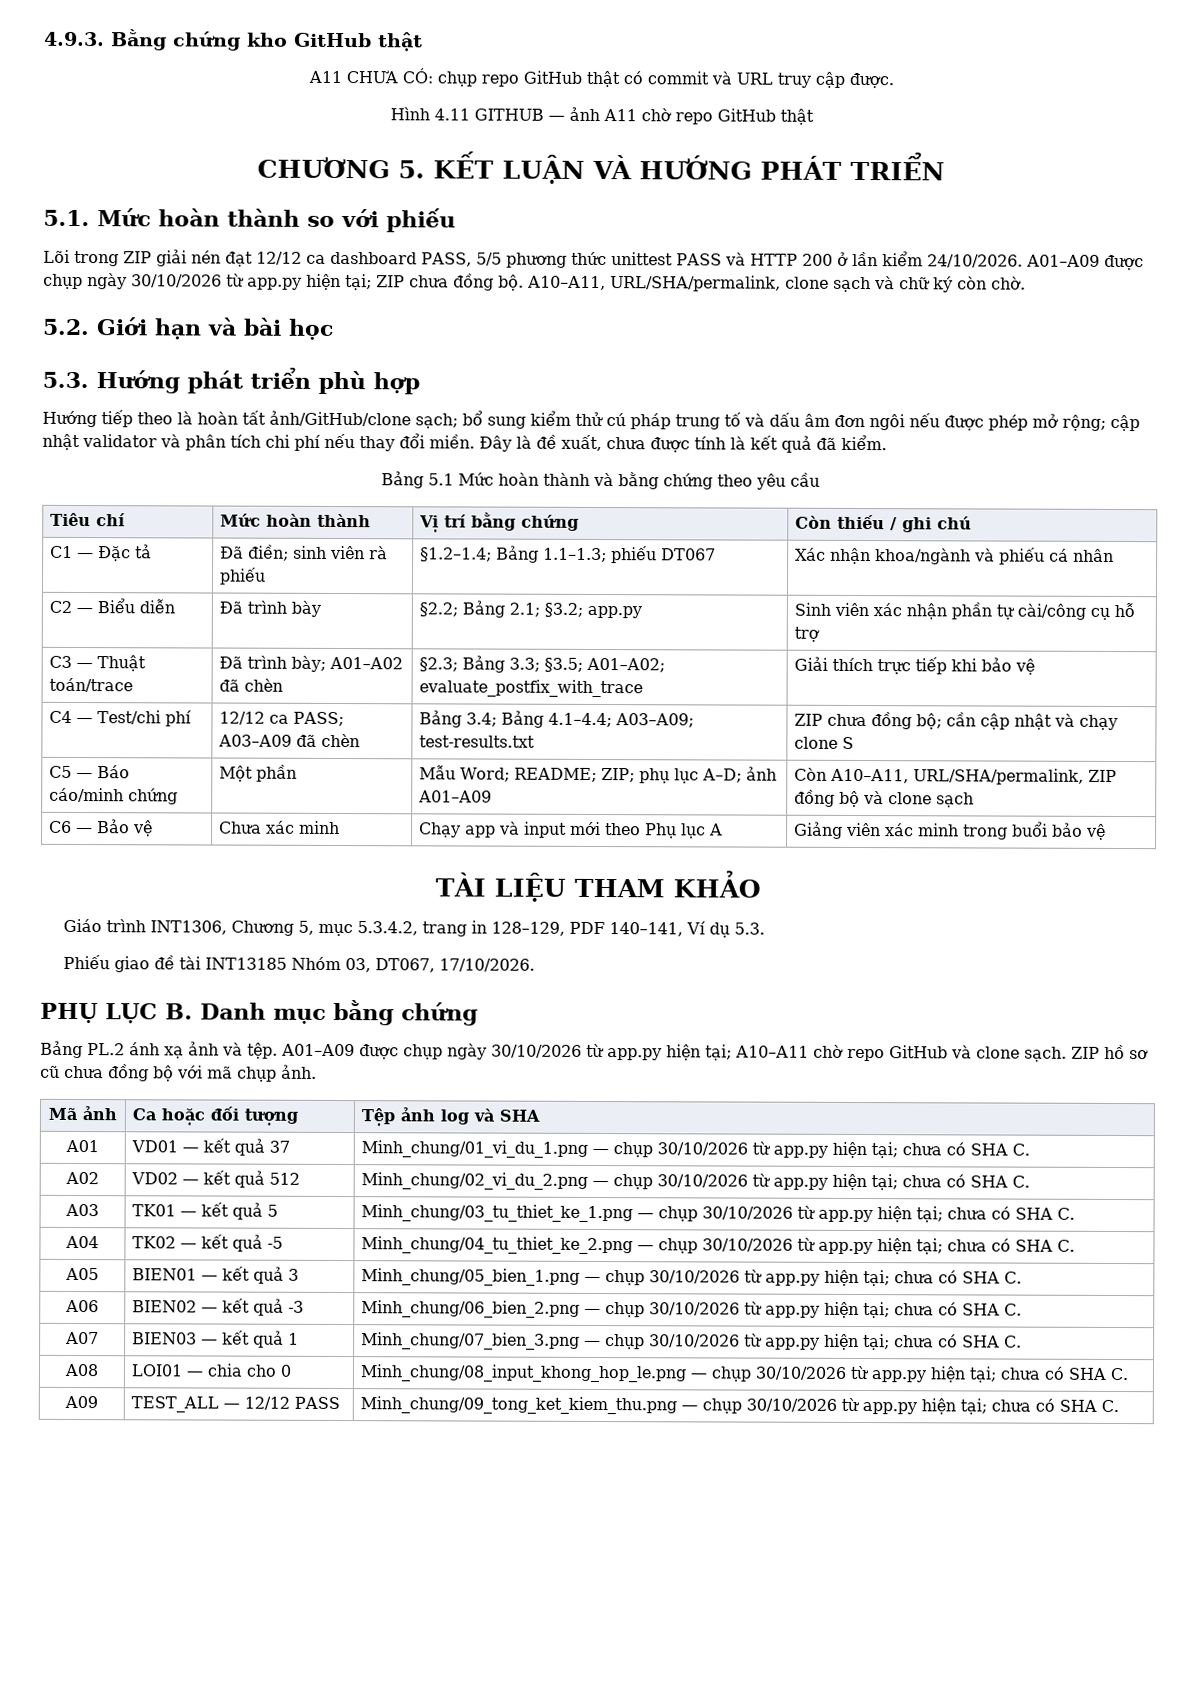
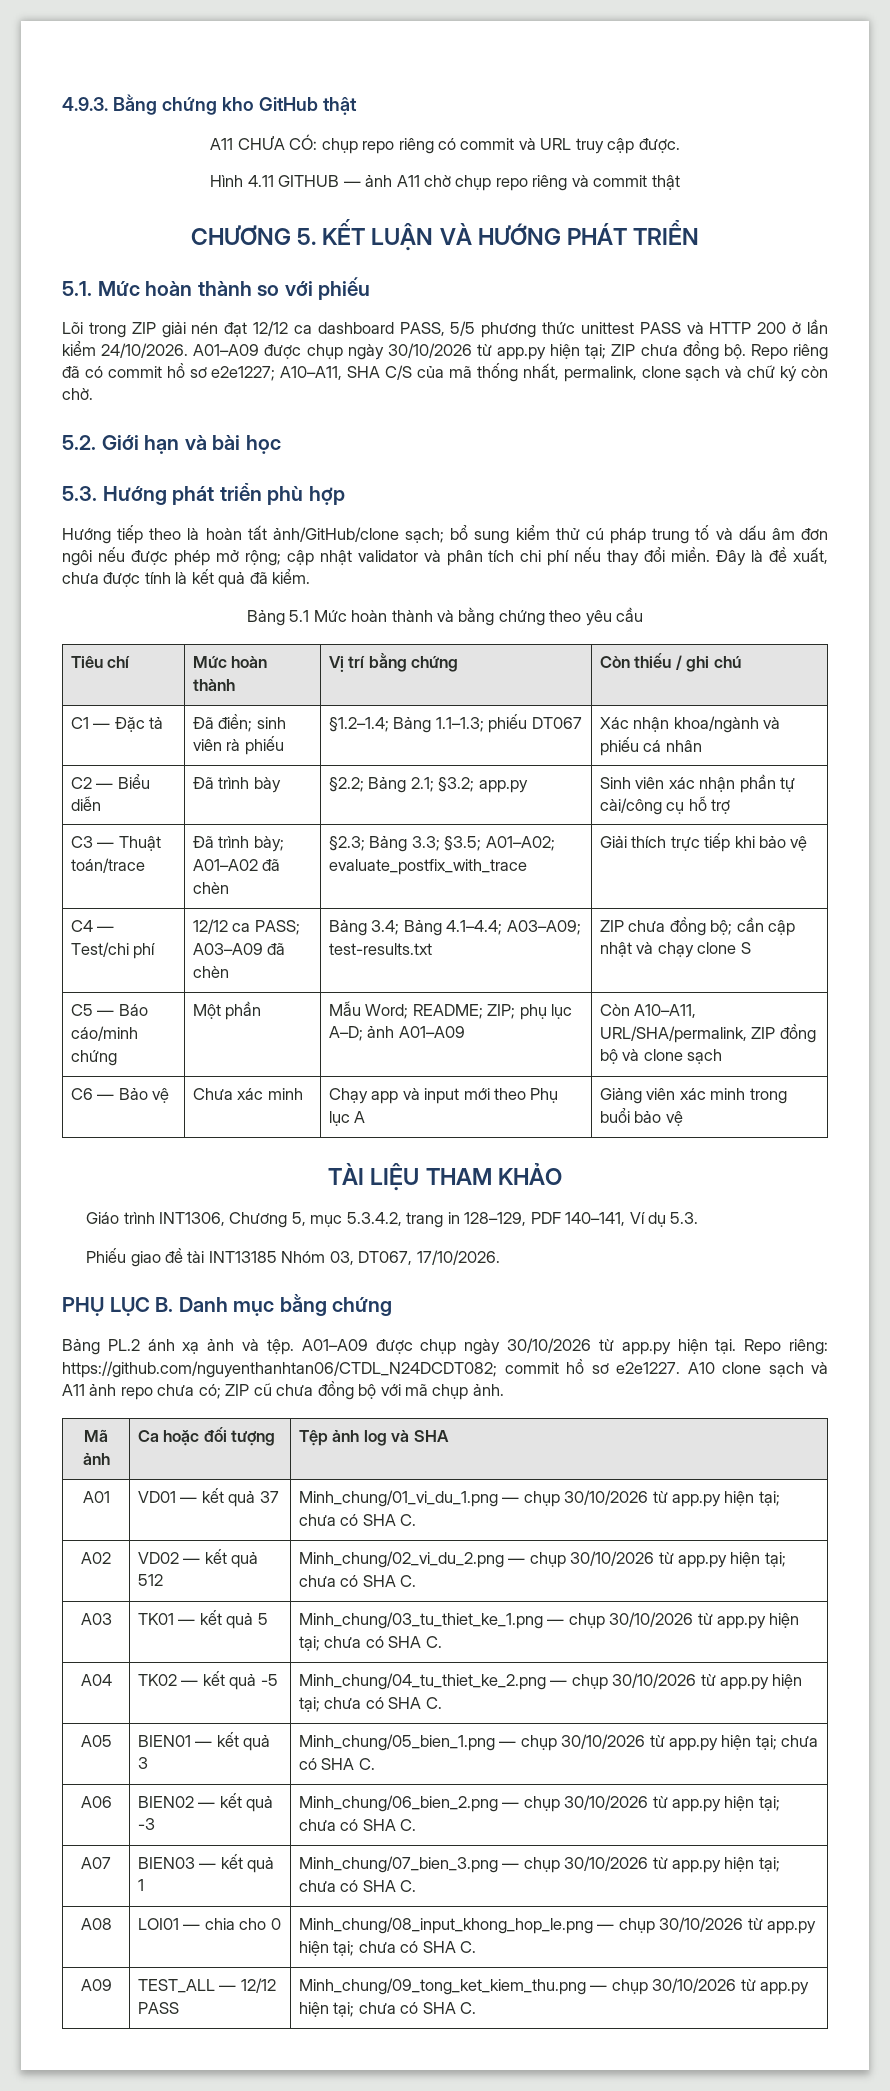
[522,70,620,88] GitHub thật -> [398,138,434,154] riêng
[674,108,776,125] repo GitHub -> [455,175,648,191] chụp repo riêng và commit
[527,275,781,292] A10–A11, URL/SHA/permalink, -> [750,344,828,360] [62,363,637,382] Repo riêng đã có commit hồ sơ e2e1227; A10–A11, SHA C/S của mã thống nhất, permalink,
[705,1044,1149,1062] tại; A10–A11 chờ repo GitHub và clone sạch. ZIP hồ sơ -> [715,1339,829,1355] [62,1359,828,1378] [62,1384,250,1400] tại. Repo riêng: https://github.com/nguyenthanhtan06/CTDL_N24DCDT082; commit hồ sơ e2e1227. A10 clone sạch và A11 ảnh repo chưa có; ZIP

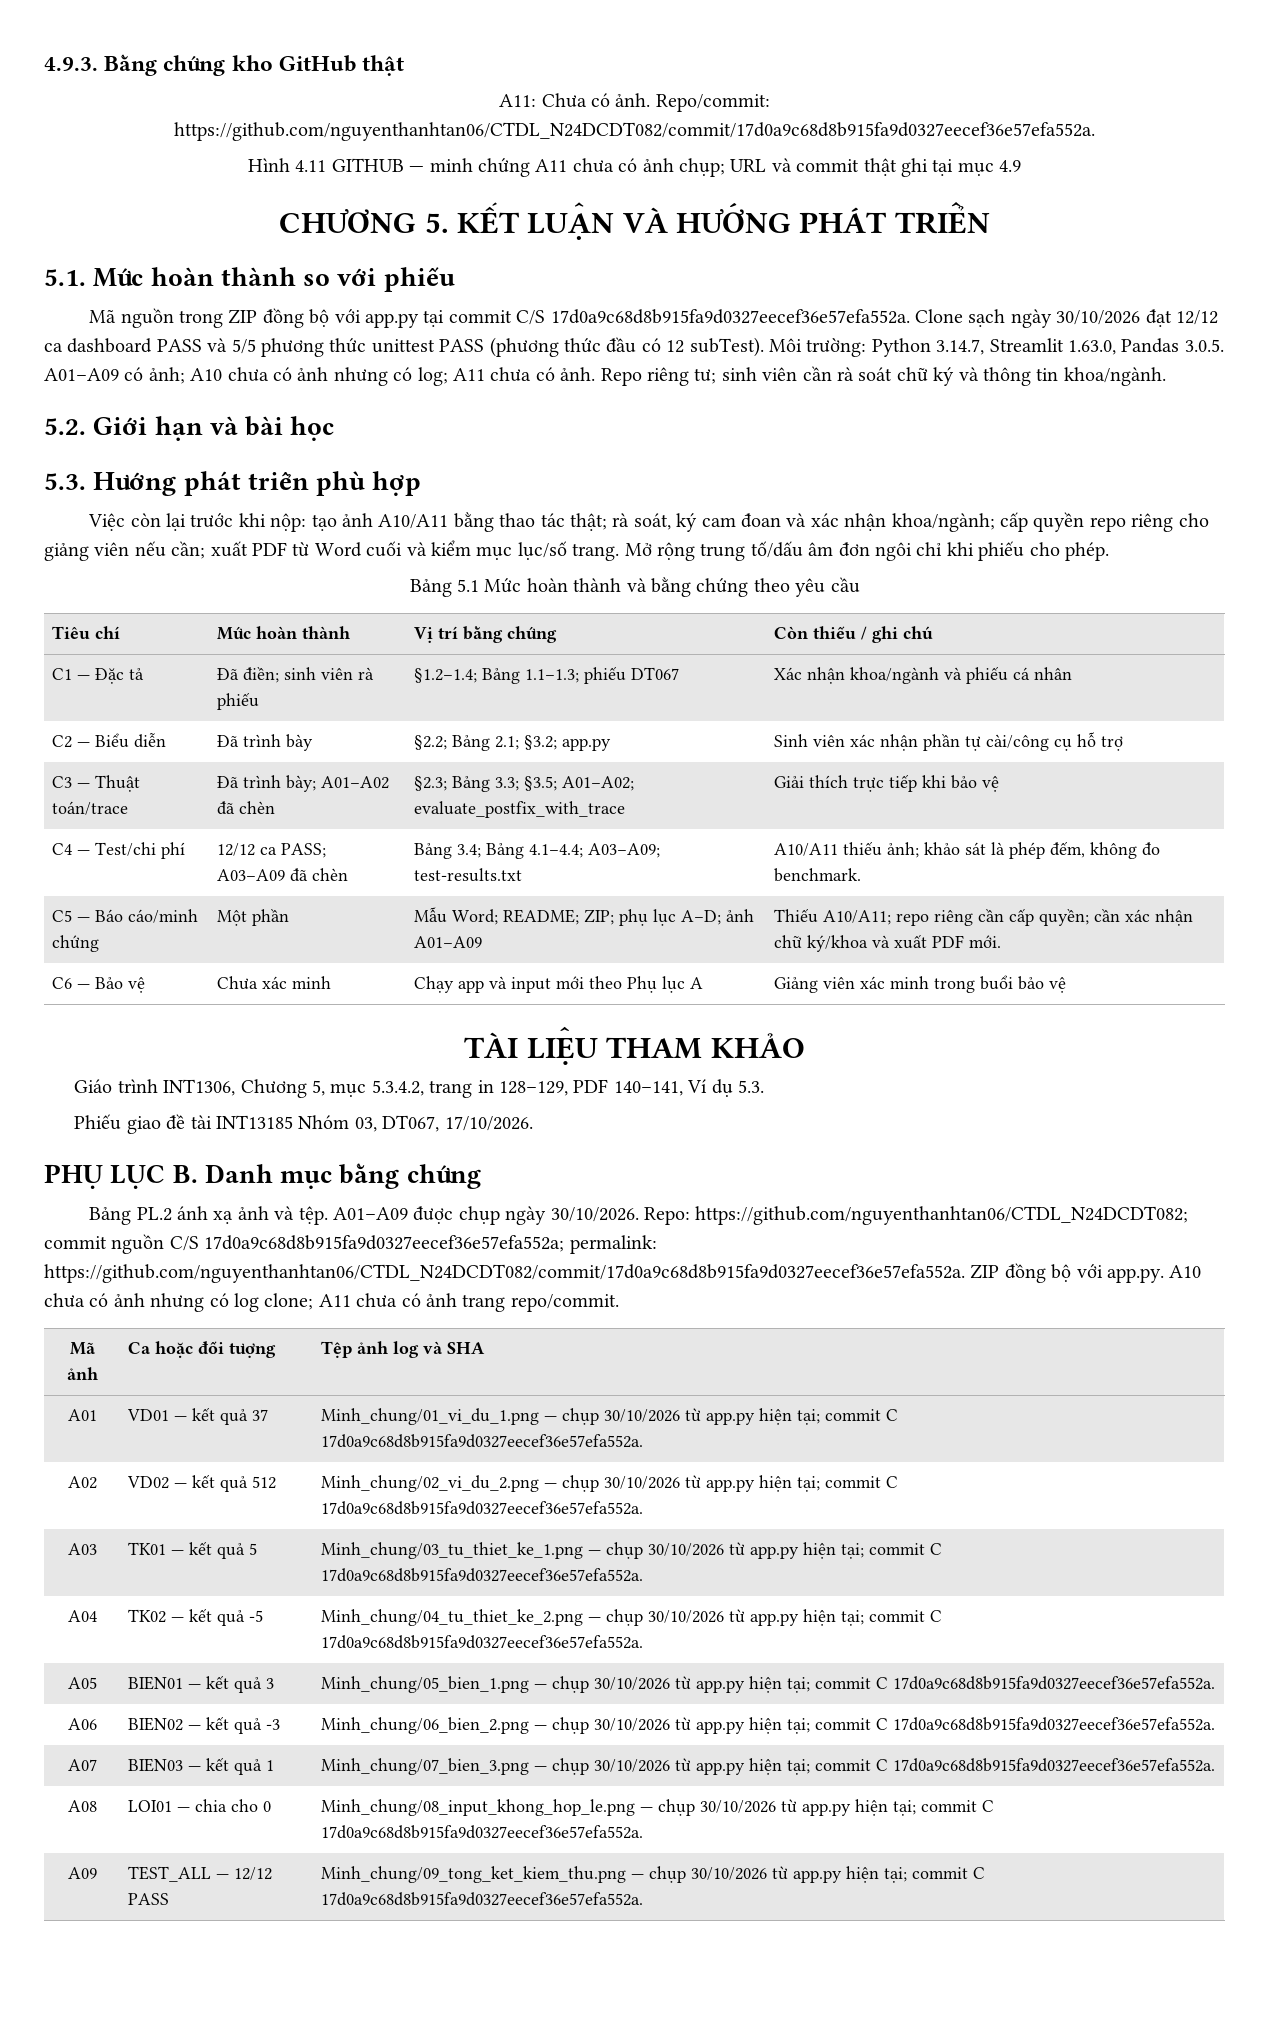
[210,134,680,154] [210,175,568,191] A11 CHƯA CÓ: chụp repo riêng có commit và URL truy cập được. // Hình 4.11 GITHUB — ảnh A11 chờ chụp repo riêng -> [499,93,770,112] [174,122,1095,141] [247,158,767,177] A11: Chưa có ảnh. Repo/commit: https://github.com/nguyenthanhtan06/CTDL_N24DCDT082/commit/17d0a9c68d8b915fa9d0327eecef36e57efa552a. // Hình 4.11 GITHUB — minh chứng A11 chưa có ảnh chụp; URL
(680, 182) none -> [900,158,1022,177] ghi tại mục 4.9
[62,322,219,338] Lõi trong ZIP giải nén -> [89,308,1141,328] Mã nguồn trong ZIP đồng bộ với app.py tại commit C/S 17d0a9c68d8b915fa9d0327eecef36e57efa552a. Clone sạch ngày 30/10/2026
[399,322,445,336] PASS, -> [156,338,228,352] PASS và
[686,319,829,334] [62,341,828,360] [62,363,829,382] [62,388,93,400] và HTTP 200 ở lần kiểm 24/10/2026. A01–A09 được chụp ngày 30/10/2026 từ app.py hiện tại; ZIP chưa đồng bộ. Repo riêng đã có commit hồ sơ e2e1227; A10–A11, SHA C/S của mã thống nhất, permalink, clone sạch và chữ ký còn chờ. -> [489,337,1224,357] [44,366,1166,386] (phương thức đầu có 12 subTest). Môi trường: Python 3.14.7, Streamlit 1.63.0, Pandas 3.0.5. A01–A09 có ảnh; A10 chưa có ảnh nhưng có log; A11 chưa có ảnh. Repo riêng tư; sinh viên cần rà soát chữ ký và thông tin khoa/ngành.
[62,525,828,544] [62,547,829,566] [62,569,311,588] Hướng tiếp theo là hoàn tất ảnh/GitHub/clone sạch; bổ sung kiểm thử cú pháp trung tố và dấu âm đơn ngôi nếu được phép mở rộng; cập nhật validator và phân tích chi phí nếu thay đổi miền. Đây là đề xuất, chưa được tính là kết quả đã kiểm. -> [88,512,1209,532] [44,540,1109,561] Việc còn lại trước khi nộp: tạo ảnh A10/A11 bằng thao tác thật; rà soát, ký cam đoan và xác nhận khoa/ngành; cấp quyền repo riêng cho giảng viên nếu cần; xuất PDF từ Word cuối và kiểm mục lục/số trang. Mở rộng trung tố/dấu âm đơn ngôi chỉ khi phiếu cho phép.
[599,917,795,936] [599,942,751,958] ZIP chưa đồng bộ; cần cập nhật và chạy clone S -> [774,842,1161,859] [774,868,862,882] A10/A11 thiếu ảnh; khảo sát là phép đếm, không đo benchmark.
[599,1004,697,1018] [599,1024,816,1043] [599,1049,723,1064] Còn A10–A11, URL/SHA/permalink, ZIP đồng bộ và clone sạch -> [774,909,1194,926] [774,935,1002,952] Thiếu A10/A11; repo riêng cần cấp quyền; cần xác nhận chữ ký/khoa và xuất PDF mới.
[507,1338,829,1355] [62,1359,828,1378] [62,1381,504,1400] 30/10/2026 từ app.py hiện tại. Repo riêng: https://github.com/nguyenthanhtan06/CTDL_N24DCDT082; commit hồ sơ e2e1227. A10 clone sạch và A11 ảnh repo chưa có; ZIP cũ chưa đồng bộ với mã chụp ảnh. -> [550,1206,1189,1225] [44,1234,657,1254] [44,1263,1202,1283] [44,1293,619,1312] 30/10/2026. Repo: https://github.com/nguyenthanhtan06/CTDL_N24DCDT082; commit nguồn C/S 17d0a9c68d8b915fa9d0327eecef36e57efa552a; permalink: https://github.com/nguyenthanhtan06/CTDL_N24DCDT082/commit/17d0a9c68d8b915fa9d0327eecef36e57efa552a. ZIP đồng bộ với app.py. A10 chưa có ảnh nhưng có log clone; A11 chưa có ảnh trang repo/commit.
[298,1514,417,1526] chưa có SHA C. -> [825,1409,899,1421] [321,1434,644,1448] commit C 17d0a9c68d8b915fa9d0327eecef36e57efa552a.
[298,1575,417,1587] chưa có SHA C. -> [825,1476,899,1488] [321,1501,644,1515] commit C 17d0a9c68d8b915fa9d0327eecef36e57efa552a.
[324,1636,442,1648] chưa có SHA C. -> [869,1543,943,1555] [321,1568,644,1582] commit C 17d0a9c68d8b915fa9d0327eecef36e57efa552a.
[324,1697,442,1709] chưa có SHA C. -> [869,1610,943,1622] [321,1635,644,1649] commit C 17d0a9c68d8b915fa9d0327eecef36e57efa552a.
[781,1735,819,1747] [298,1758,375,1770] chưa có SHA C. -> [815,1676,1216,1690] commit C 17d0a9c68d8b915fa9d0327eecef36e57efa552a.
[298,1819,417,1831] chưa có SHA C. -> [815,1717,1216,1731] commit C 17d0a9c68d8b915fa9d0327eecef36e57efa552a.
[298,1880,417,1892] chưa có SHA C. -> [815,1758,1216,1772] commit C 17d0a9c68d8b915fa9d0327eecef36e57efa552a.
[358,1941,476,1953] chưa có SHA C. -> [921,1800,995,1812] [321,1825,644,1839] commit C 17d0a9c68d8b915fa9d0327eecef36e57efa552a.
[358,2002,476,2014] chưa có SHA C. -> [912,1867,986,1879] [321,1892,644,1906] commit C 17d0a9c68d8b915fa9d0327eecef36e57efa552a.

